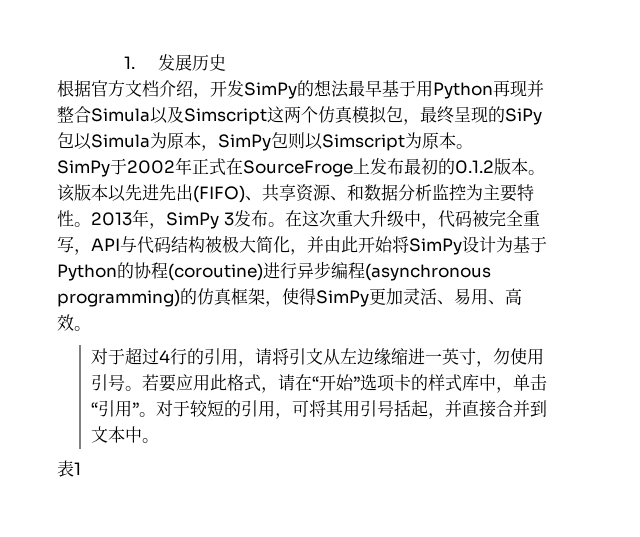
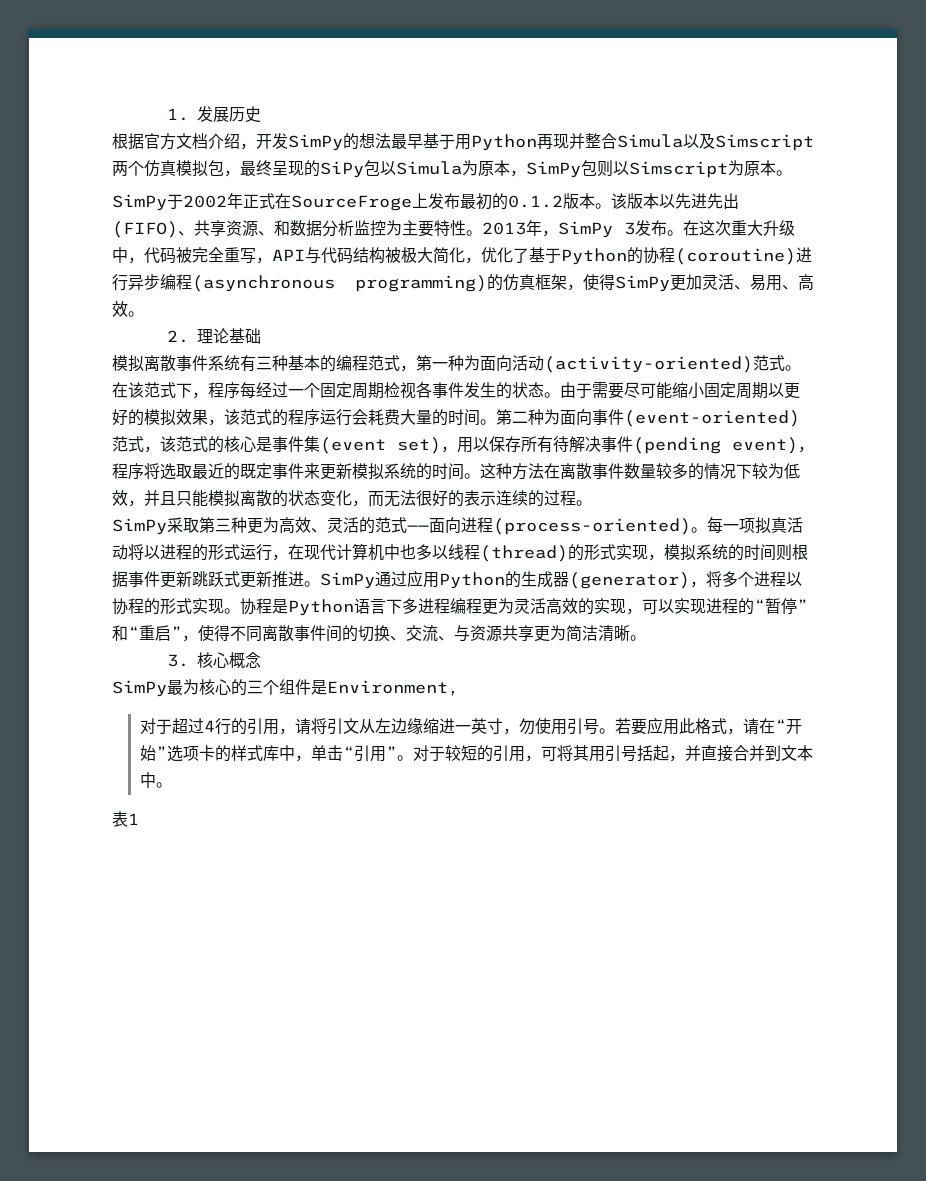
[267,106,284,123] 这 -> (814, 142) none
[307,236,513,255] 并由此开始将SimPy设计为 -> [481,247,529,263] 优化了
(91, 328) none -> [167,328,262,344] [112,355,801,373] [112,382,800,399] [112,409,800,427] [112,436,814,454] [112,463,800,480] [112,490,592,507] [112,517,803,535] [112,543,808,562] [112,570,802,589] [112,598,808,616] [112,625,646,642] [167,652,262,669] [112,679,459,697] // 2.理论基础 // 模拟离散事件系统有三种基本的编程范式，第一种为面向活动(activity-oriented)范式。在该范式下，程序每经过一个固定周期检视各事件发生的状态。由于需要尽可能缩小固定周期以更好的模拟效果，该范式的程序运行会耗费大量的时间。第二种为面向事件(event-oriented)范式，该范式的核心是事件集(event set)，用以保存所有待解决事件(pending event)，程序将选取最近的既定事件来更新模拟系统的时间。这种方法在离散事件数量较多的情况下较为低效，并且只能模拟离散的状态变化，而无法很好的表示连续的过程。 // SimPy采取第三种更为高效、灵活的范式——面向进程(process-oriented)。每一项拟真活动将以进程的形式运行，在现代计算机中也多以线程(thread)的形式实现，模拟系统的时间则根据事件更新跳跃式更新推进。SimPy通过应用Python的生成器(generator)，将多个进程以协程的形式实现。协程是Python语言下多进程编程更为灵活高效的实现，可以实现进程的“暂停”和“重启”，使得不同离散事件间的切换、交流、与资源共享更为简洁清晰。 // 3.核心概念 // SimPy最为核心的三个组件是Environment,

